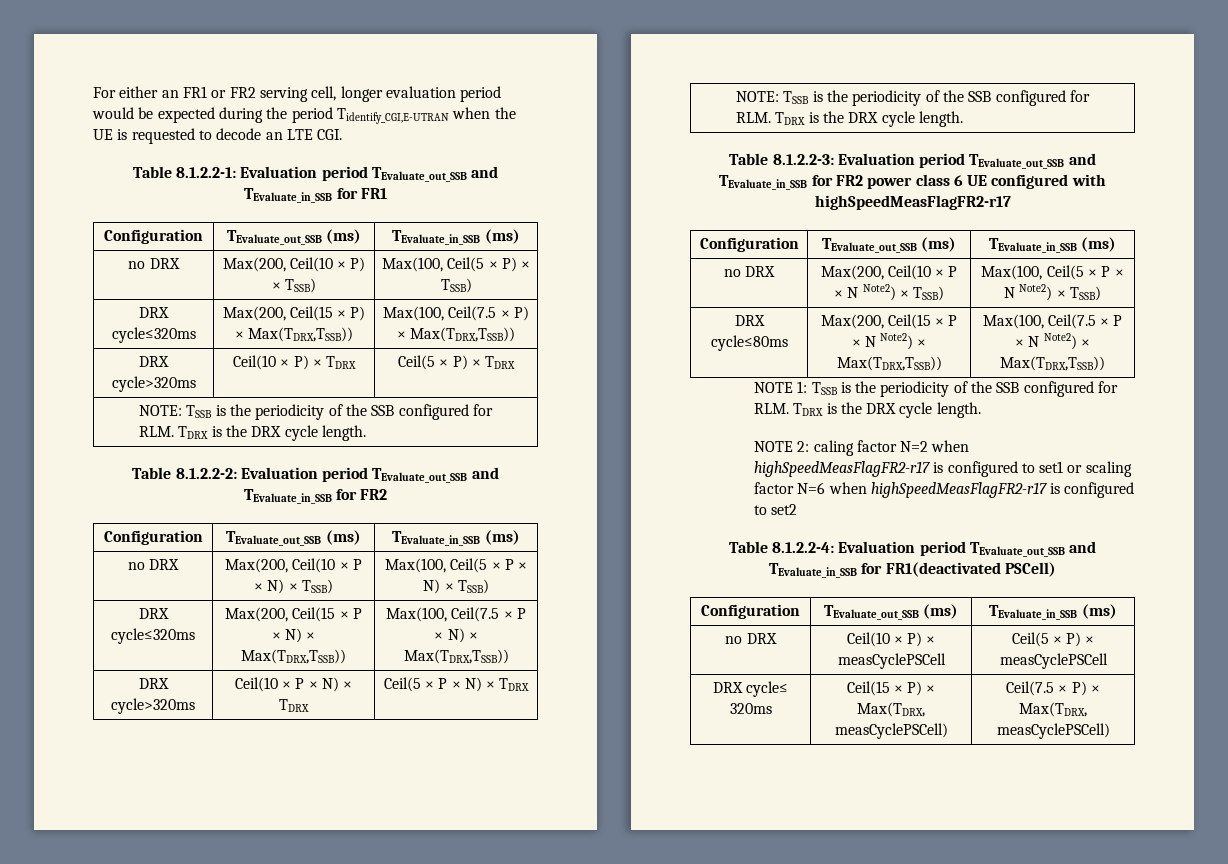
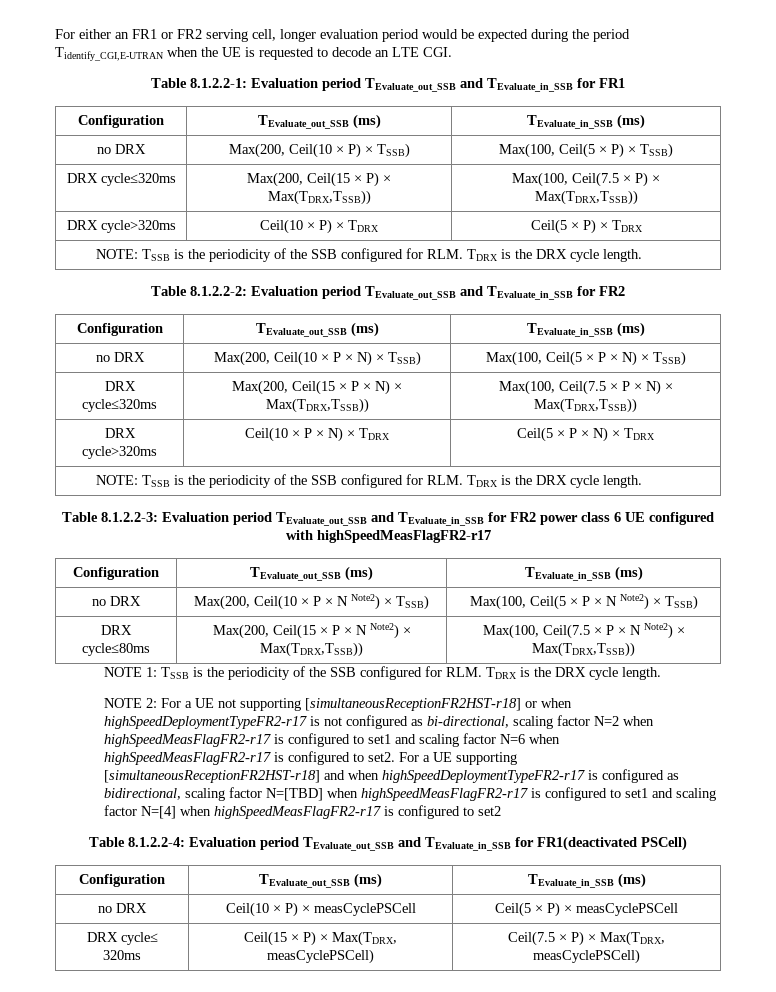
[813,440,854,456] caling -> [160,698,572,711] [103,715,553,729] For a UE not supporting [simultaneousReceptionFR2HST-r18] or when highSpeedDeploymentTypeFR2-r17 is not configured as bi-directional, scaling
[1067,465,1083,473] or -> [394,734,416,744] and
(767, 510) none -> [367,752,517,765] [103,769,679,783] [103,787,716,801] [103,805,474,819] set2. For a UE supporting [simultaneousReceptionFR2HST-r18] and when highSpeedDeploymentTypeFR2-r17 is configured as bidirectional, scaling factor N=[TBD] when highSpeedMeasFlagFR2-r17 is configured to set1 and scaling factor N=[4] when highSpeedMeasFlagFR2-r17 is configured to

